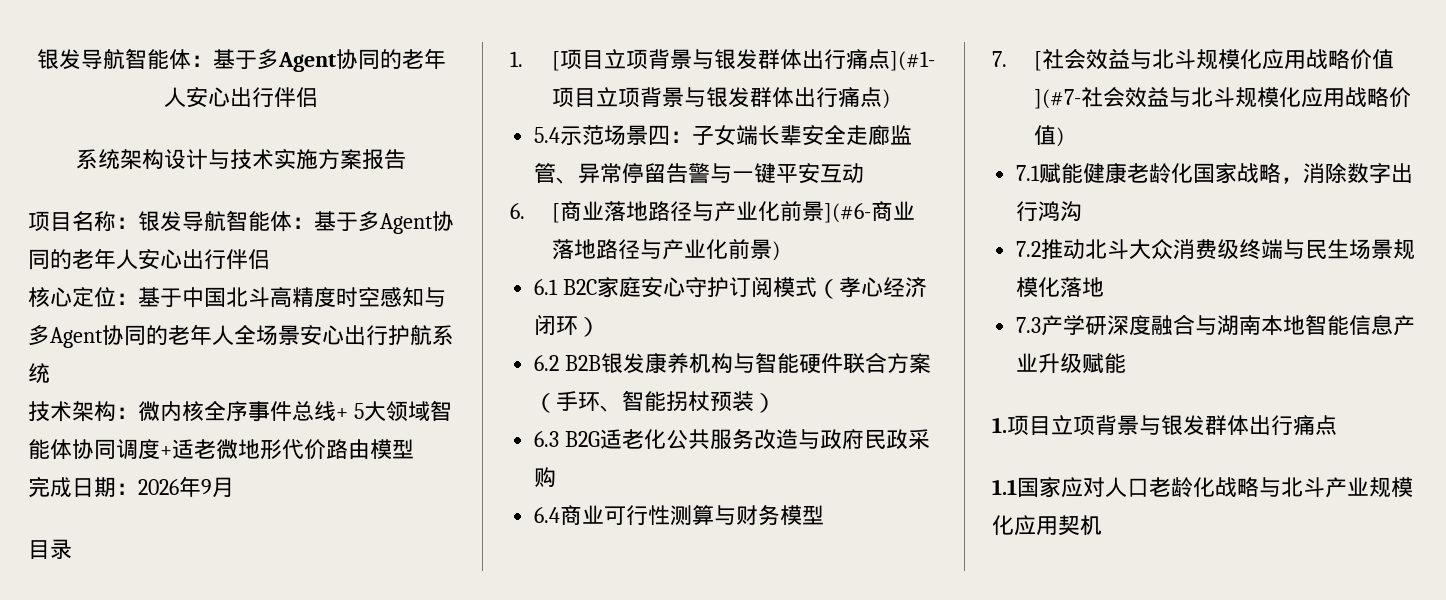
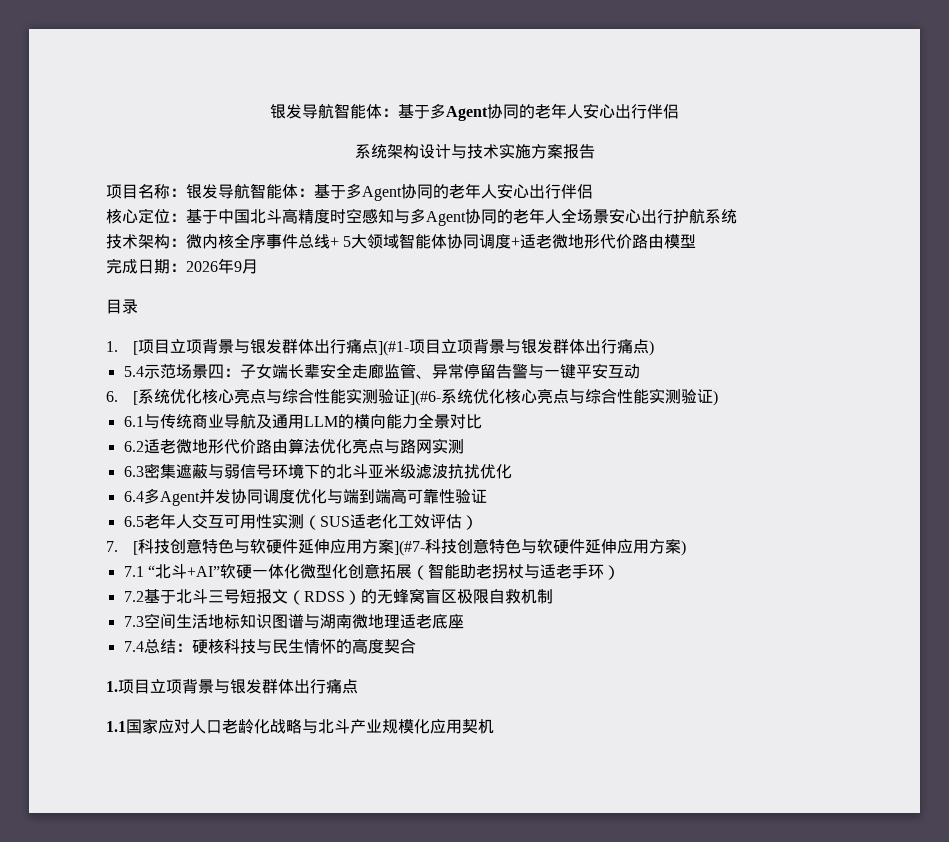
[559,200,915,223] [551,238,780,261] [534,276,928,299] [534,314,601,337] [534,352,932,374] [534,390,777,413] [534,429,931,450] [534,467,557,487] [534,505,825,526] [992,48,1394,71] [1033,86,1411,109] [1033,125,1064,147] [1016,163,1414,184] [1016,201,1083,222] [1016,239,1416,260] [1016,277,1105,298] [1016,314,1416,336] [1016,353,1127,374] 商业落地路径与产业化前景](#6-商业落地路径与产业化前景) // 6.1 B2C家庭安心守护订阅模式（孝心经济闭环） // 6.2 B2B银发康养机构与智能硬件联合方案（手环、智能拐杖预装） // 6.3 B2G适老化公共服务改造与政府民政采购 // 6.4商业可行性测算与财务模型 // 7. [社会效益与北斗规模化应用战略价值](#7-社会效益与北斗规模化应用战略价值) // 7.1赋能健康老龄化国家战略，消除数字出行鸿沟 // 7.2推动北斗大众消费级终端与民生场景规模化落地 // 7.3产学研深度融合与湖南本地智能信息产业升级赋能 -> [137,388,718,406] [123,413,482,429] [123,438,464,454] [123,463,512,479] [123,488,487,506] [123,513,478,530] [106,538,686,556] [123,563,620,580] [123,588,553,605] [123,613,464,629] [123,638,416,654] 系统优化核心亮点与综合性能实测验证](#6-系统优化核心亮点与综合性能实测验证) // 6.1与传统商业导航及通用LLM的横向能力全景对比 // 6.2适老微地形代价路由算法优化亮点与路网实测 // 6.3密集遮蔽与弱信号环境下的北斗亚米级滤波抗扰优化 // 6.4多Agent并发协同调度优化与端到端高可靠性验证 // 6.5老年人交互可用性实测（SUS适老化工效评估） // 7. [科技创意特色与软硬件延伸应用方案](#7-科技创意特色与软硬件延伸应用方案) // 7.1 “北斗+AI”软硬一体化微型化创意拓展（智能助老拐杖与适老手环） // 7.2基于北斗三号短报文（RDSS）的无蜂窝盲区极限自救机制 // 7.3空间生活地标知识图谱与湖南微地理适老底座 // 7.4总结：硬核科技与民生情怀的高度契合

